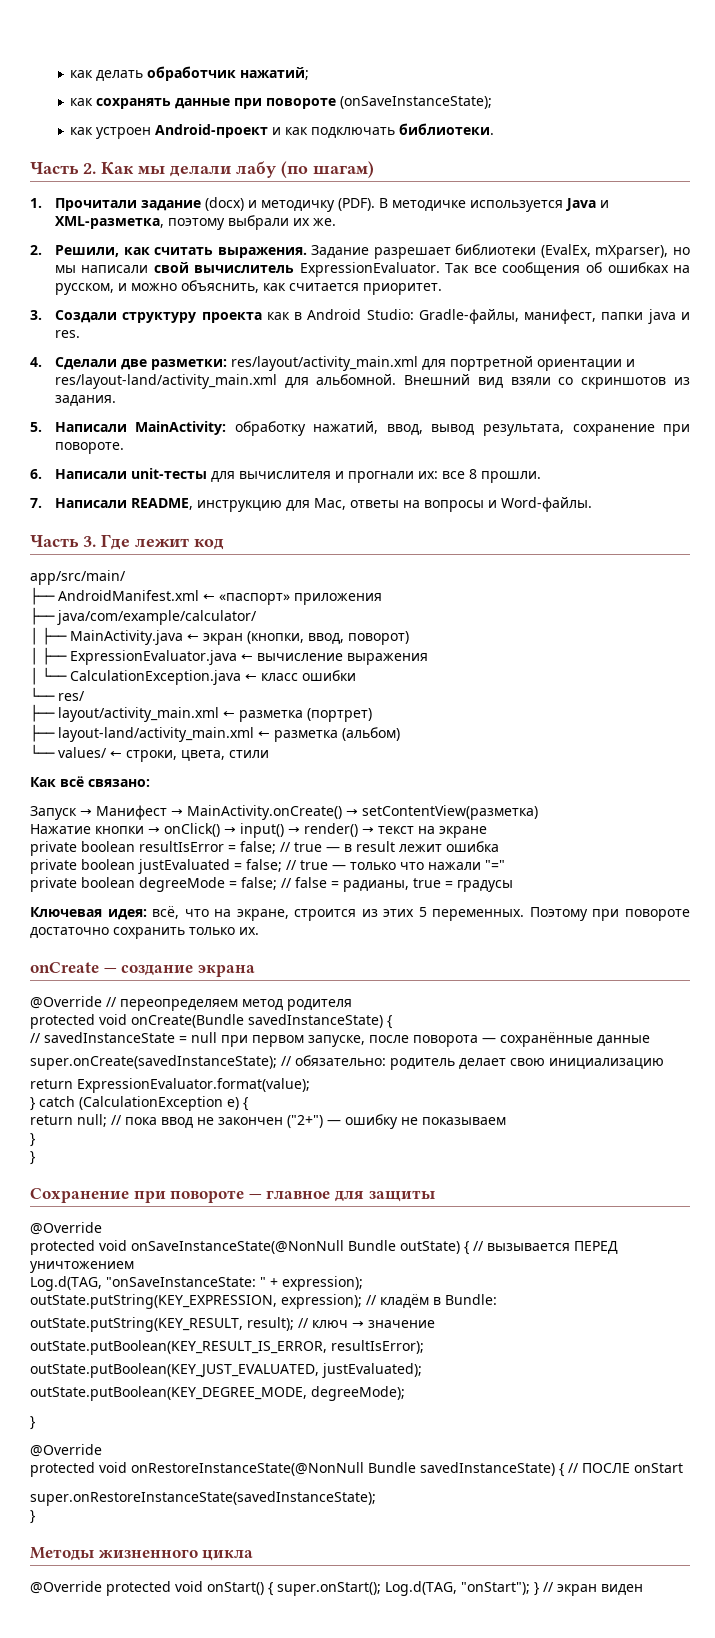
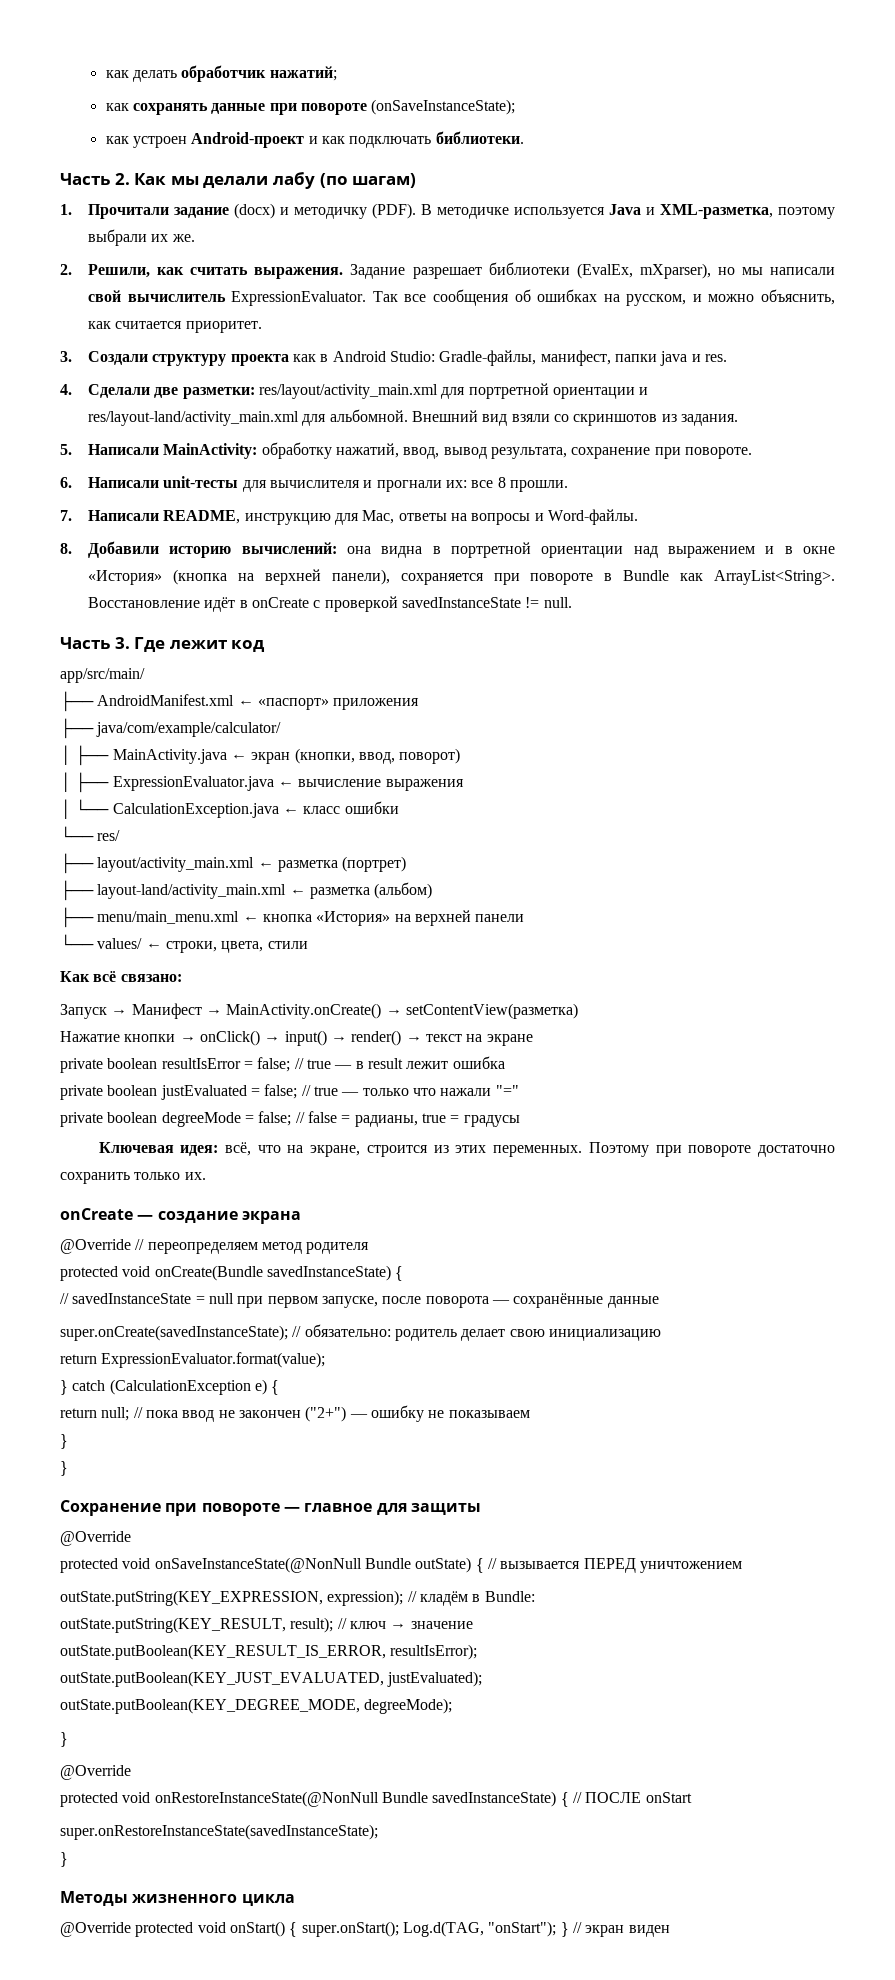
(592, 504) none -> [60,541,835,558] [88,569,836,585] [88,596,572,612] // 8. Добавили историю вычислений: она видна в портретной ориентации над выражением и в окне «История» (кнопка на верхней панели), сохраняется при повороте в Bundle как ArrayList<String>. Восстановление идёт в onCreate с проверкой savedInstanceState != null.
(400, 734) none -> [60,907,525,928] // ├── menu/main_menu.xml ← кнопка «История» на верхней панели
[418,907,427,917] 5 -> (487, 1149) none
[30,1276,363,1291] // Log.d(TAG, "onSaveInstanceState: " + expression); -> (742, 1567) none

